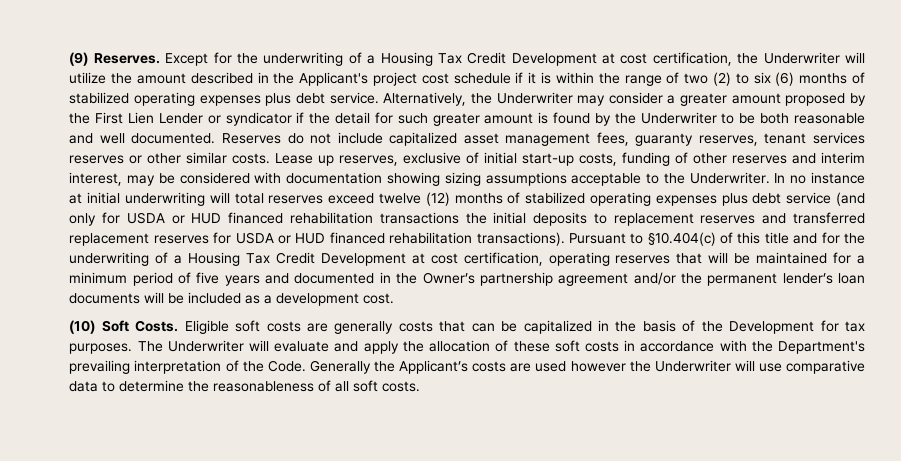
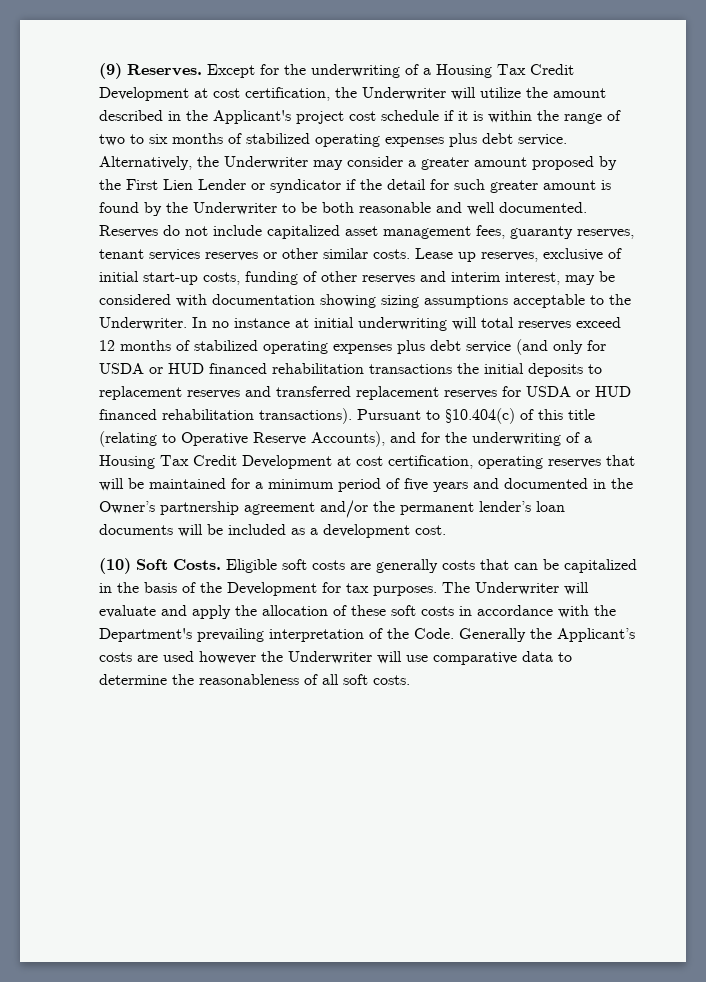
[712,72,731,86] (2) -> (125, 140) none
[775,72,795,86] (6) -> (168, 139) none
[378,192,450,206] twelve (12) -> [98,340,115,351] 12
(789, 238) none -> [98,431,385,447] (relating to Operative Reserve Accounts),

